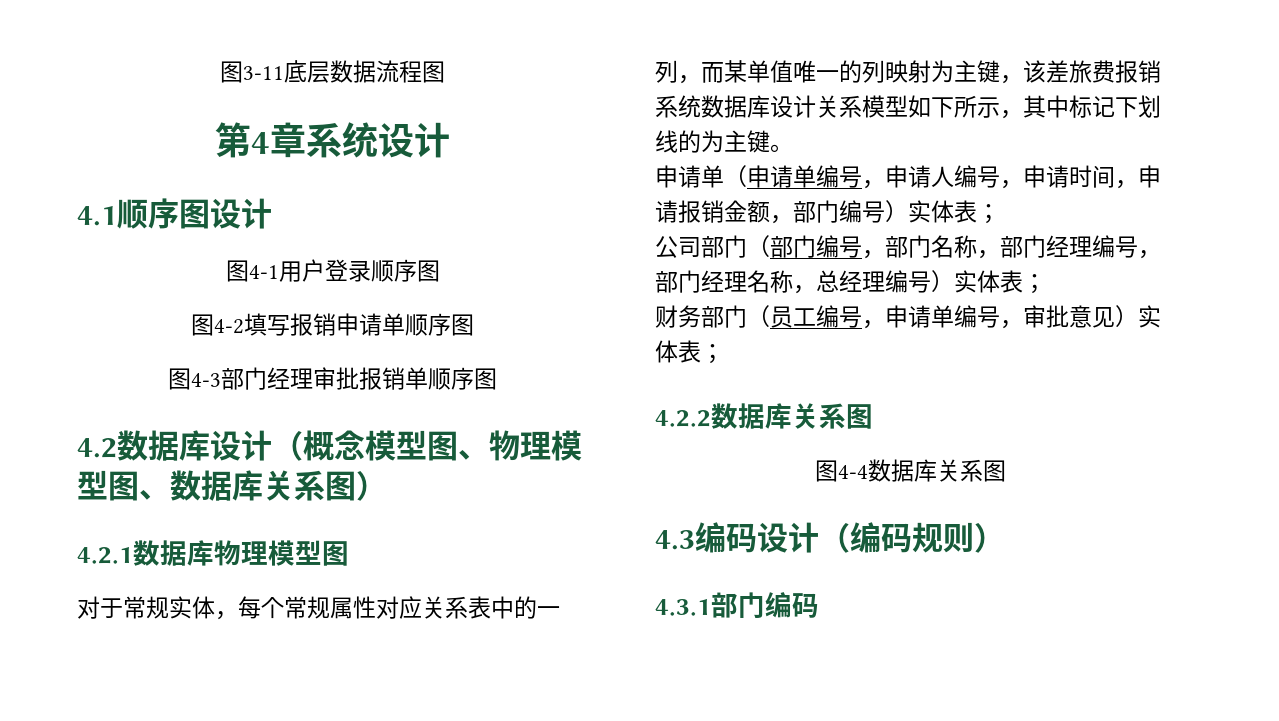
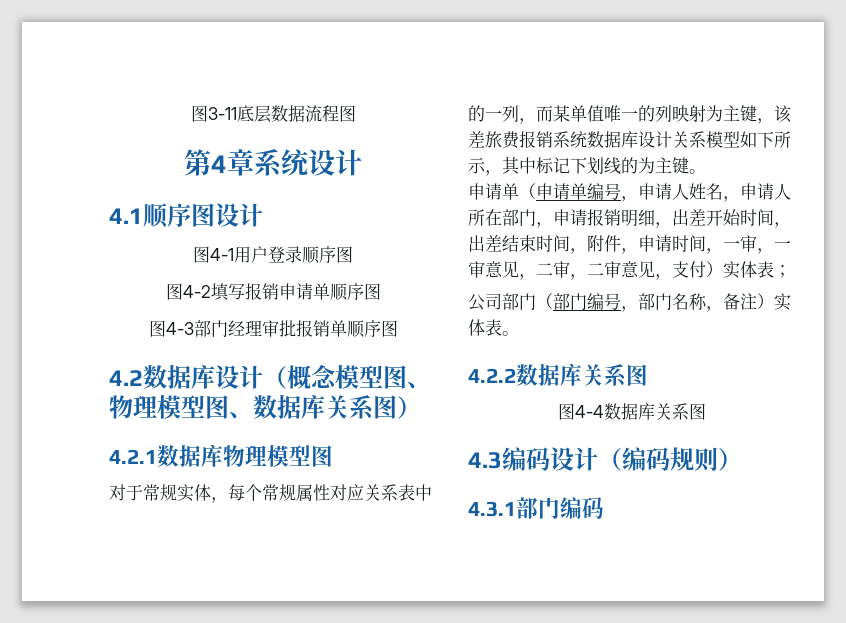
[954,165,1161,189] [655,200,885,224] 编号，申请时间，申请报销金额，部门编号 -> [689,183,791,202] [468,209,791,228] [468,235,791,254] [468,261,706,280] 姓名，申请人所在部门，申请报销明细，出差开始时间，出差结束时间，附件，申请时间，一审，一审意见，二审，二审意见，支付
[1000,235,1161,259] [655,270,1046,294] [655,305,1161,329] [655,340,724,364] 部门经理编号，部门经理名称，总经理编号）实体表； // 财务部门（员工编号，申请单编号，审批意见）实体表； -> [723,293,791,311] [468,319,519,336] 备注）实体表。

